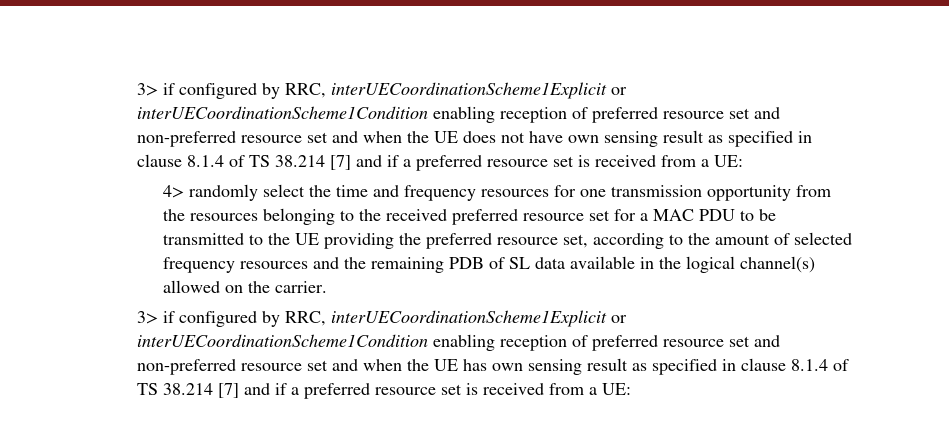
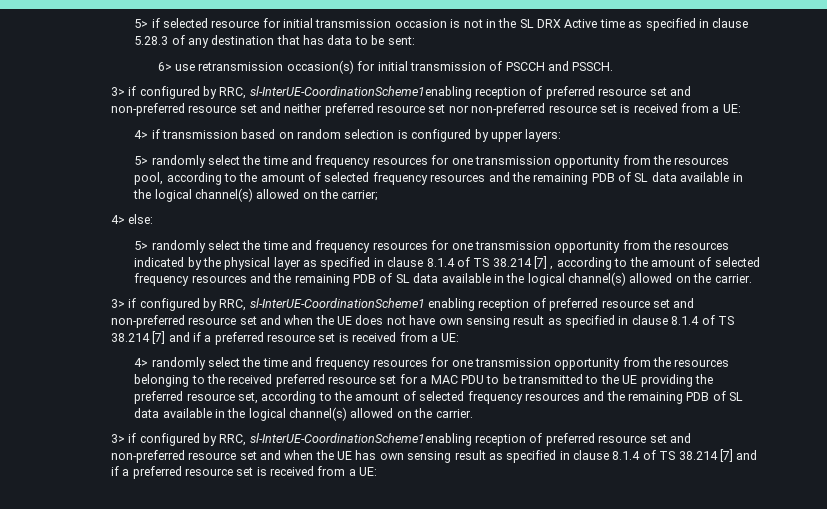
[136,82,627,99] [136,106,428,119] 3> if configured by RRC, interUECoordinationScheme1Explicit or interUECoordinationScheme1Condition -> [134,18,749,31] [134,35,415,48] [157,60,614,74] [110,86,691,99] [110,103,741,116] [134,129,562,142] [134,155,730,168] [134,172,743,185] [133,188,379,202] [110,214,154,224] [134,240,730,253] [134,256,760,270] [134,272,752,286] [110,298,425,311] 5> if selected resource for initial transmission occasion is not in the SL DRX Active time as specified in clause 5.28.3 of any destination that has data to be sent: // 6> use retransmission occasion(s) for initial transmission of PSCCH and PSSCH. // 3> if configured by RRC, sl-InterUE-CoordinationScheme1enabling reception of preferred resource set and non-preferred resource set and neither preferred resource set nor non-preferred resource set is received from a UE: // 4> if transmission based on random selection is configured by upper layers: // 5> randomly select the time and frequency resources for one transmission opportunity from the resources pool, according to the amount of selected frequency resources and the remaining PDB of SL data available in the logical channel(s) allowed on the carrier; // 4> else: // 5> randomly select the time and frequency resources for one transmission opportunity from the resources indicated by the physical layer as specified in clause 8.1.4 of TS 38.214 [7] , according to the amount of selected frequency resources and the remaining PDB of SL data available in the logical channel(s) allowed on the carrier. // 3> if configured by RRC, sl-InterUE-CoordinationScheme1
[330,310,627,327] [136,334,495,351] interUECoordinationScheme1Explicit or interUECoordinationScheme1Condition enabling -> [249,433,472,446] sl-InterUE-CoordinationScheme1enabling

